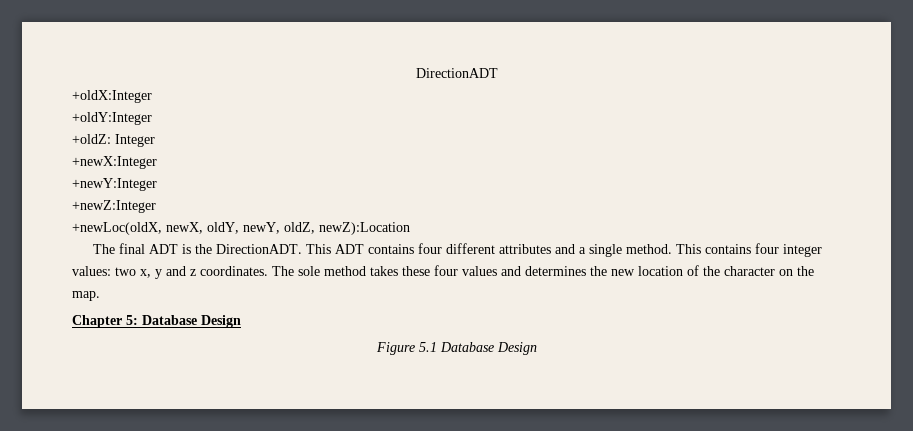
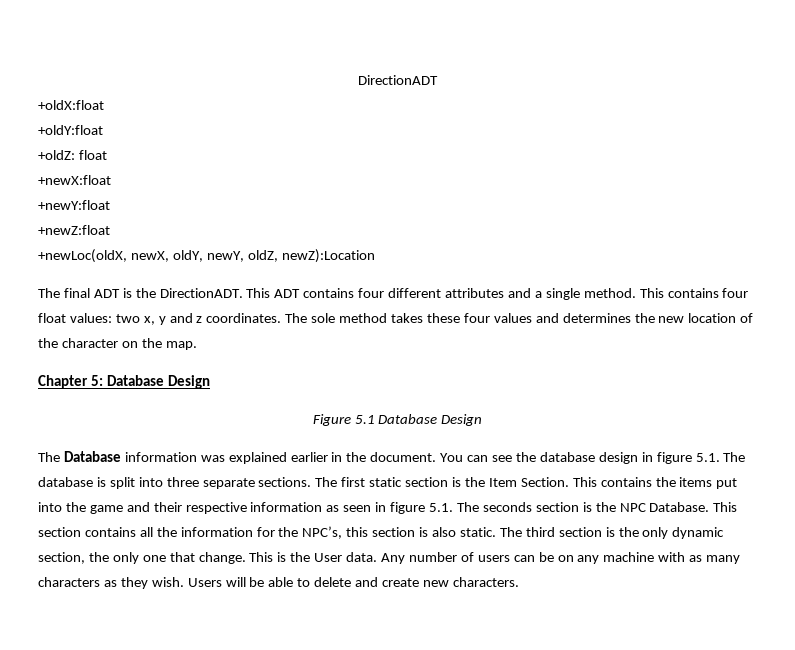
[72,90,152,103] [72,112,152,125] +oldX:Integer // +oldY:Integer -> [38,100,104,110] [38,125,103,135] +oldX:float // +oldY:float
[115,134,155,147] [72,156,157,169] [72,178,157,191] [72,200,156,213] Integer // +newX:Integer // +newY:Integer // +newZ:Integer -> [78,150,107,160] [38,175,111,185] [38,200,110,210] [38,225,110,235] float // +newX:float // +newY:float // +newZ:float
[783,244,823,257] integer -> [38,313,66,323] float
(537, 348) none -> [38,451,746,464] [38,477,738,489] [38,502,738,514] [38,526,725,539] [38,552,741,564] [38,577,519,589] // The Database information was explained earlier in the document. You can see the database design in figure 5.1. The database is split into three separate sections. The first static section is the Item Section. This contains the items put into the game and their respective information as seen in figure 5.1. The seconds section is the NPC Database. This section contains all the information for the NPC’s, this section is also static. The third section is the only dynamic section, the only one that change. This is the User data. Any number of users can be on any machine with as many characters as they wish. Users will be able to delete and create new characters.

